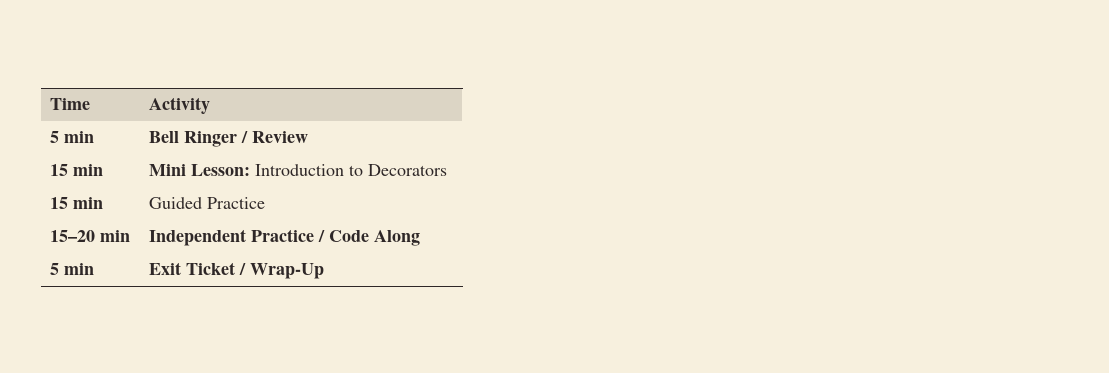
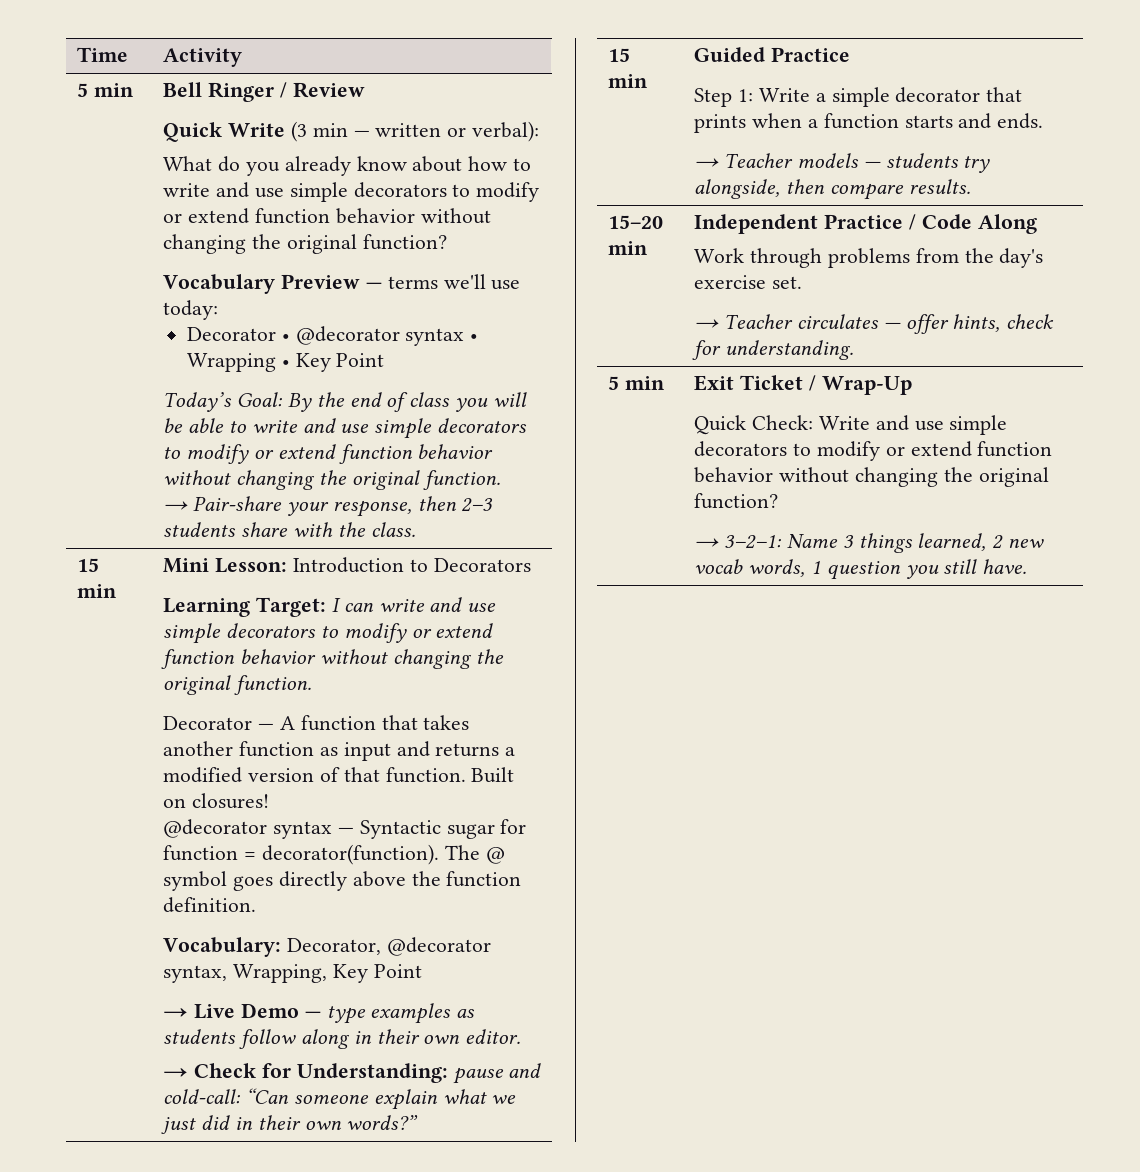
(308, 137) none -> [163,121,539,142] [163,156,531,176] [163,182,540,202] [163,208,491,224] [163,234,447,254] [163,274,521,294] [163,300,219,320] [186,326,479,346] [186,353,385,372] [163,392,527,412] [163,418,527,439] [163,444,494,464] [163,470,501,490] [163,496,494,517] [163,522,416,537] // Quick Write (3 min — written or verbal): // What do you already know about how to write and use simple decorators to modify or extend function behavior without changing the original function? // Vocabulary Preview — terms we'll use today: // Decorator • @decorator syntax • Wrapping • Key Point // Today’s Goal: By the end of class you will be able to write and use simple decorators to modify or extend function behavior without changing the original function. // → Pair-share your response, then 2–3 students share with the class.
[49,197,103,209] [148,197,265,209] // 15 min | Guided Practice -> [163,597,497,617] [163,623,494,644] [161,649,504,669] [163,675,313,695] [163,715,470,731] [163,741,516,761] [163,767,515,783] [163,793,270,809] [163,819,527,839] [163,844,505,865] [163,871,522,891] [163,897,257,913] [163,937,491,957] [163,964,422,983] [163,1003,476,1024] [163,1029,522,1049] [163,1063,542,1084] [163,1088,517,1110] [161,1115,419,1134] [608,48,631,62] [608,74,649,88] [694,47,851,62] [694,87,1023,107] [694,113,1044,133] [694,153,991,173] [694,179,971,200] // Learning Target: I can write and use simple decorators to modify or extend function behavior without changing the original function. // Decorator — A function that takes another function as input and returns a modified version of that function. Built on closures! // @decorator syntax — Syntactic sugar for function = decorator(function). The @ symbol goes directly above the function definition. // Vocabulary: Decorator, @decorator syntax, Wrapping, Key Point // → Live Demo — type examples as students follow along in their own editor. // → Check for Understanding: pause and cold-call: “Can someone explain what we just did in their own words?” // 15 min | Guided Practice // Step 1: Write a simple decorator that prints when a function starts and ends. // → Teacher models — students try alongside, then compare results.
(420, 238) none -> [694,248,1044,268] [694,275,803,289] [694,314,1055,334] [692,340,855,360] // Work through problems from the day's exercise set. // → Teacher circulates — offer hints, check for understanding.
(324, 271) none -> [694,415,1008,435] [694,441,1053,461] [694,467,1049,487] [694,493,779,509] [694,533,1044,553] [694,559,1028,580] // Quick Check: Write and use simple decorators to modify or extend function behavior without changing the original function? // → 3–2–1: Name 3 things learned, 2 new vocab words, 1 question you still have.

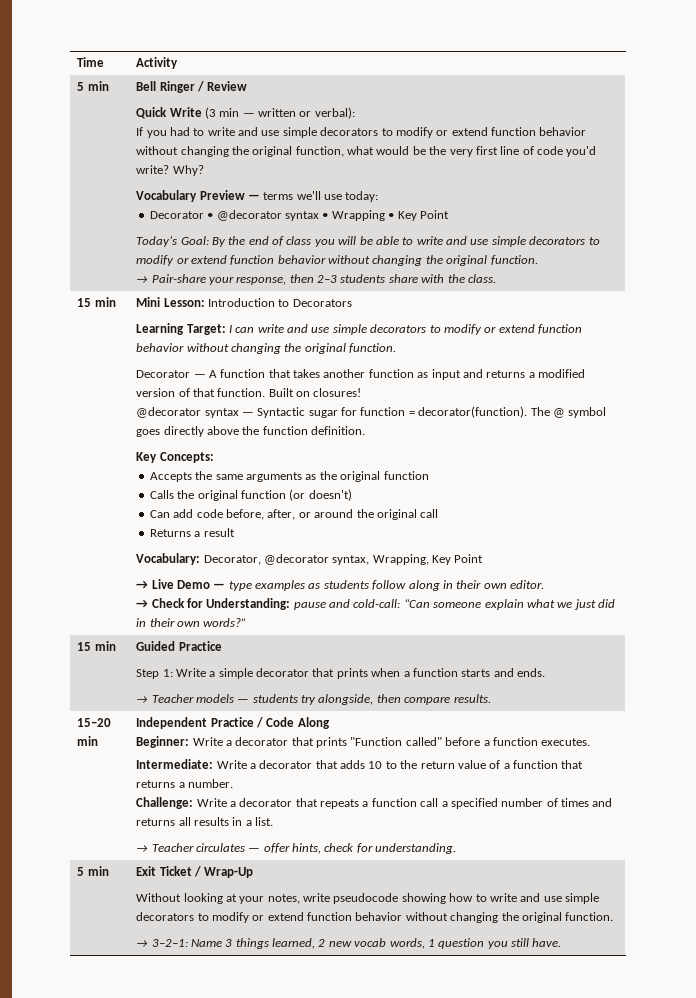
[163,156,508,176] What do you already know about how -> [136,127,190,138] If you had
[362,234,447,250] function? -> [295,146,597,157] [136,165,204,176] function, what would be the very first line of code you'd write? Why?
(257, 905) none -> [136,452,214,463] [149,471,429,482] [149,489,352,501] [149,509,439,520] [149,528,235,537] // Key Concepts: // Accepts the same arguments as the original function // Calls the original function (or doesn't) // Can add code before, after, or around the original call // Returns a result
[694,248,1044,268] [694,275,803,289] Work through problems from the day's exercise set. -> [136,736,591,748] [136,759,584,769] [136,779,233,788] [136,797,613,809] [136,817,274,826] Beginner: Write a decorator that prints "Function called" before a function executes. // Intermediate: Write a decorator that adds 10 to the return value of a function that returns a number. // Challenge: Write a decorator that repeats a function call a specified number of times and returns all results in a list.
[694,415,870,435] Quick Check: Write -> [136,893,517,904] Without looking at your notes, write pseudocode showing how to write
[694,493,779,509] function? -> [565,912,614,921] function.

